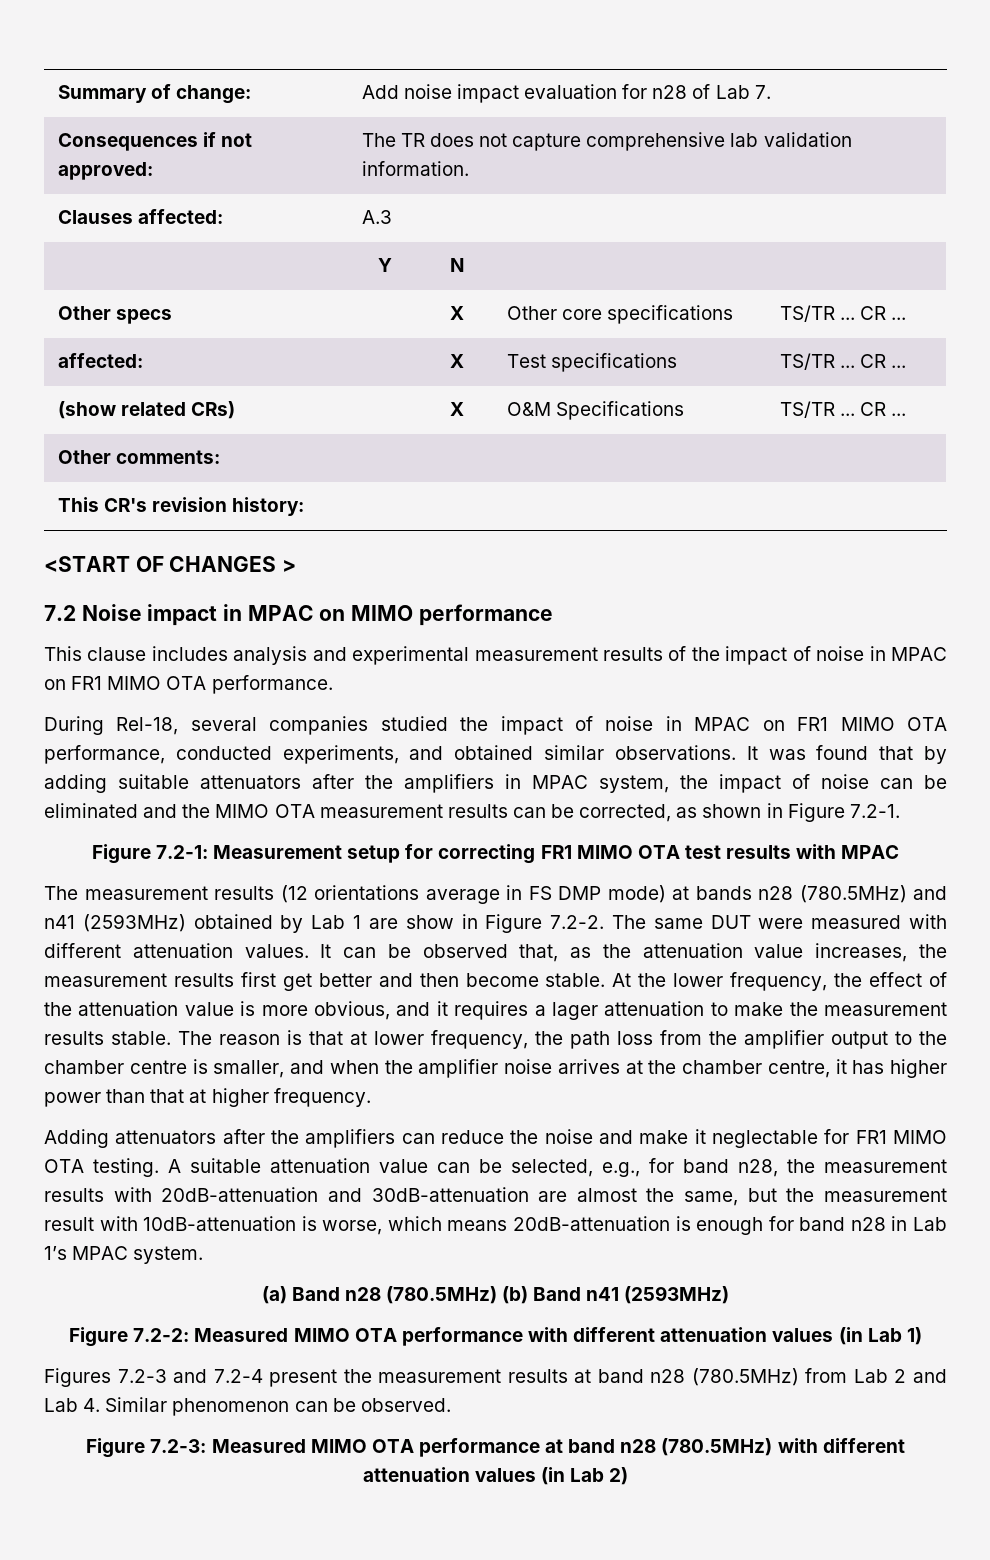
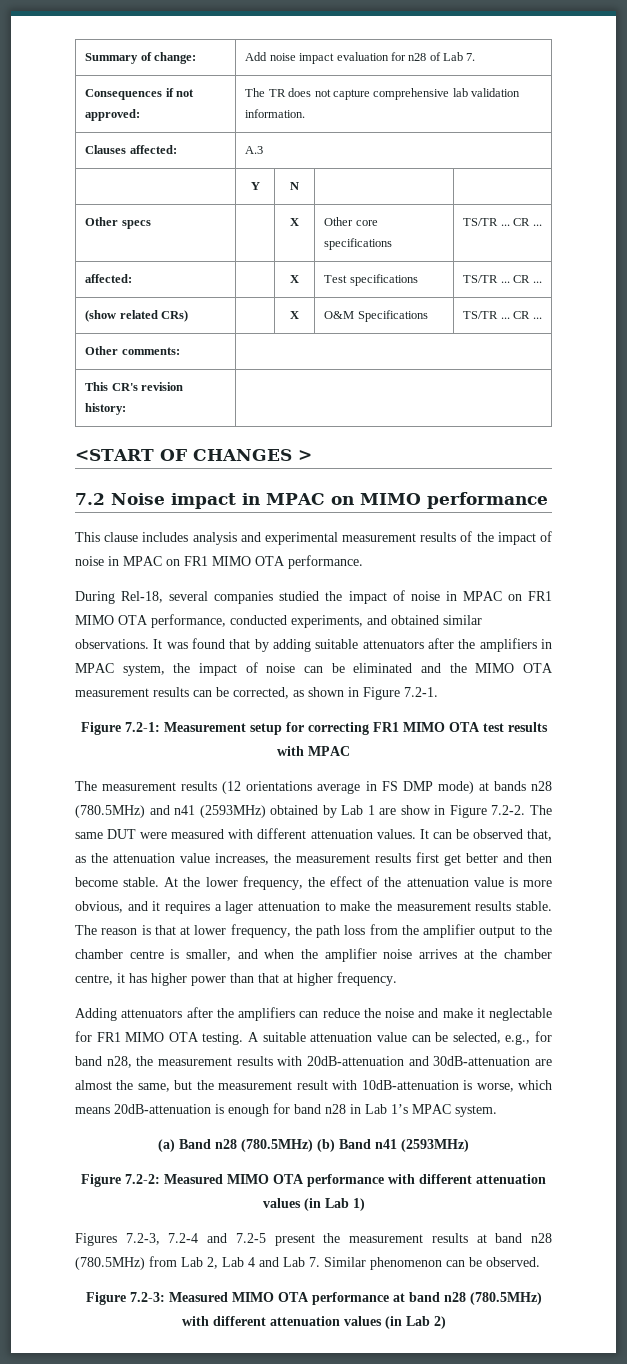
[117,1369,263,1383] 7.2-3 and 7.2-4 -> [125,1233,266,1245] 7.2-3, 7.2-4 and 7.2-5
[894,1369,907,1383] 2 -> [207,1257,255,1269] 2, Lab 4
[83,1398,101,1412] 4. -> [309,1257,320,1267] 7.

